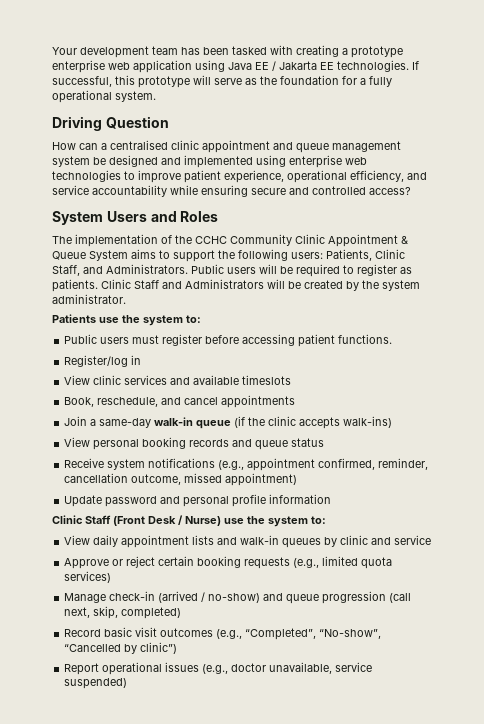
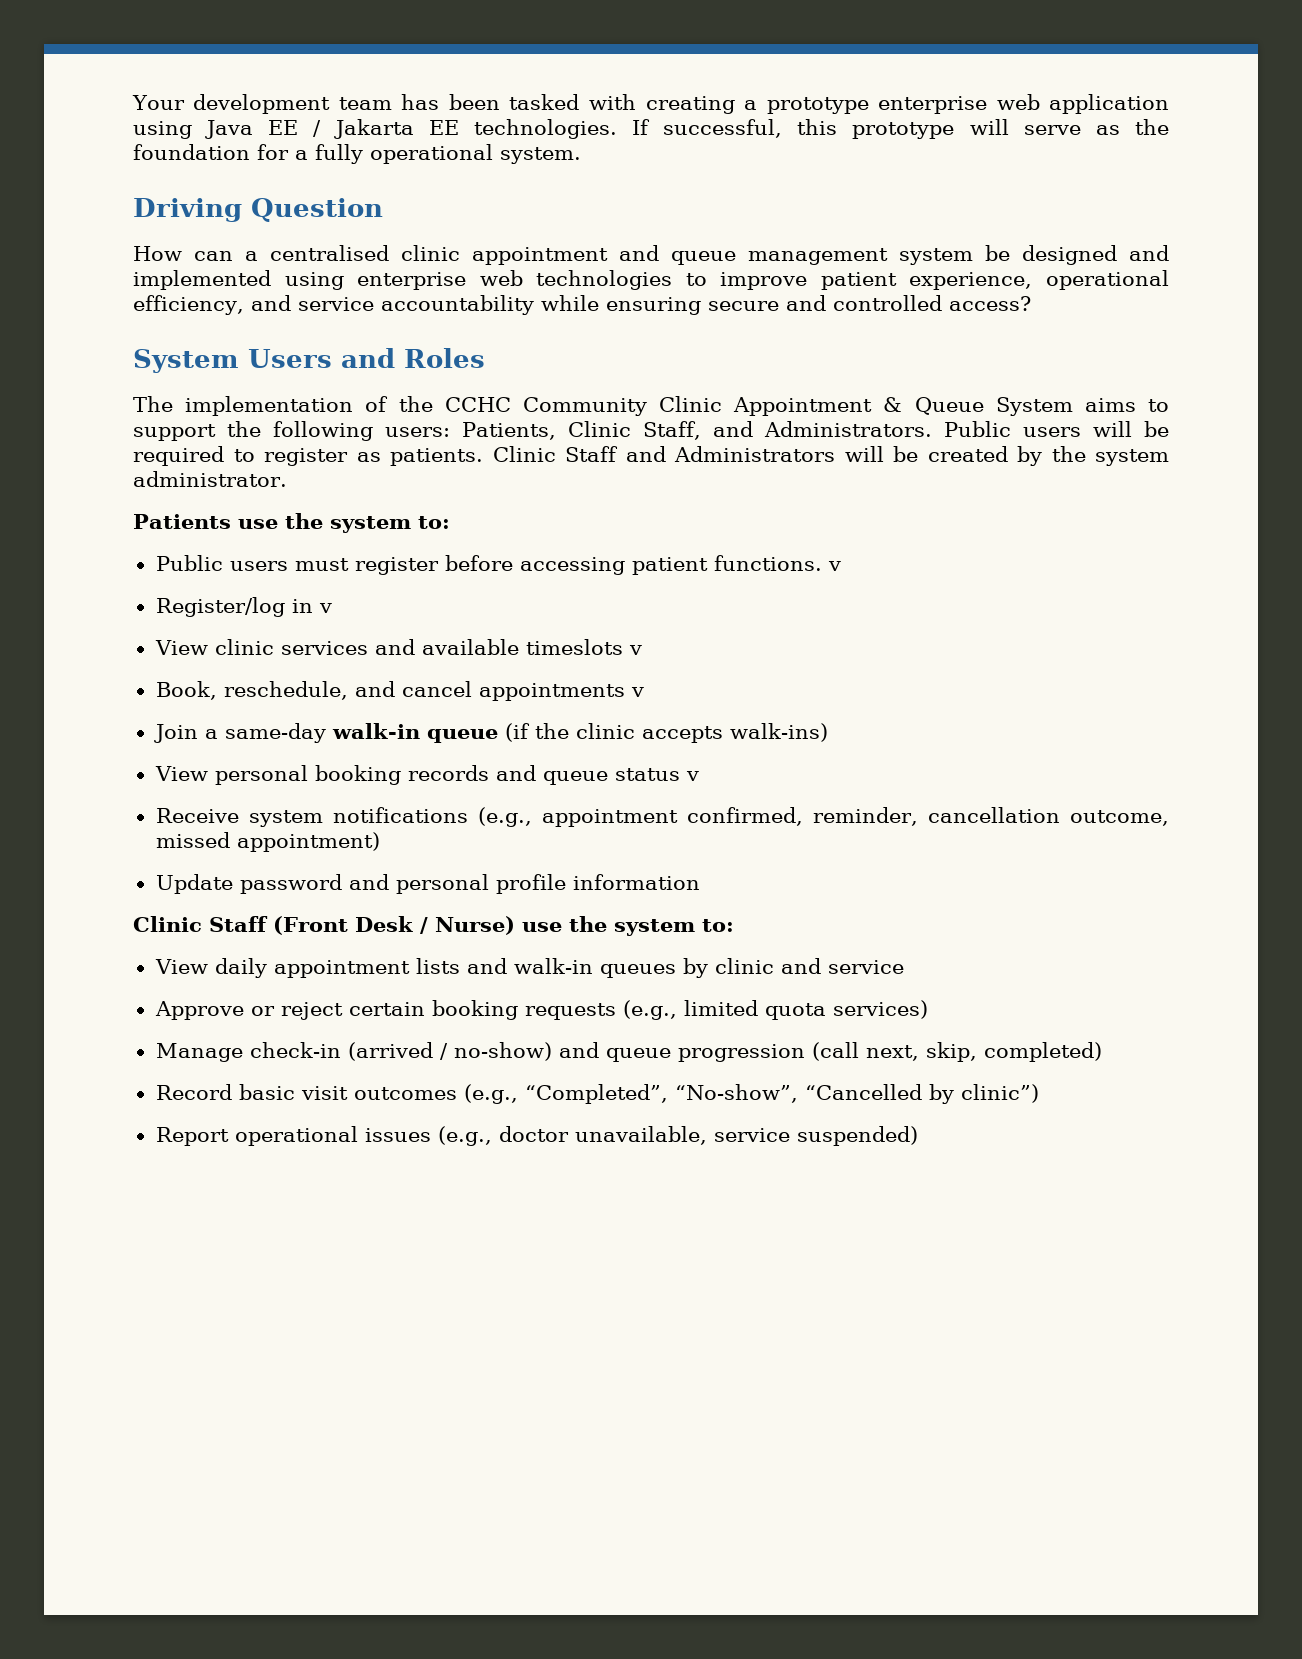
(393, 339) none -> [827,561,841,571] v
(142, 360) none -> [318,603,332,613] v
(292, 380) none -> [628,645,642,655] v
(296, 401) none -> [630,687,644,697] v
(325, 442) none -> [685,771,699,781] v

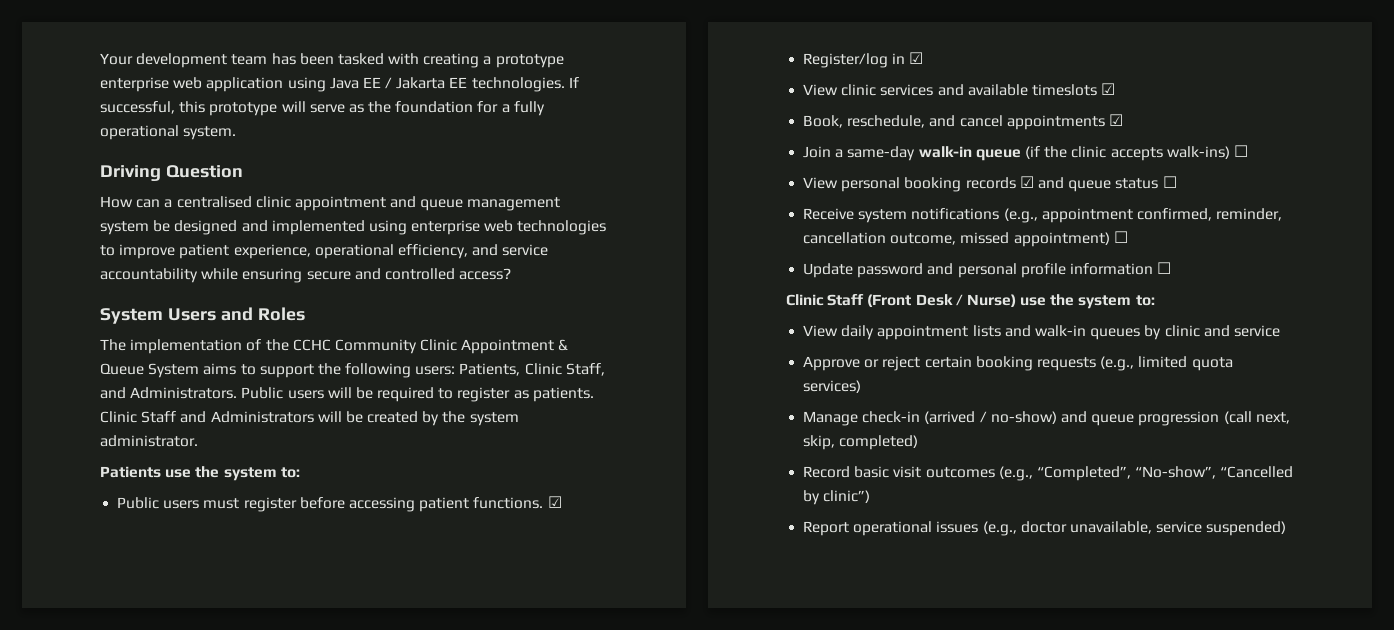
[827,561,841,571] v -> [547,496,562,508] ☑
[318,603,332,613] v -> [909,52,924,64] ☑
[628,645,642,655] v -> [1101,83,1116,95] ☑
[630,687,644,697] v -> [1108,114,1123,126] ☑
(828, 732) none -> [1233,145,1248,157] ☐
(489, 773) none -> [1019,176,1034,188] ☑
[685,771,699,781] v -> [1162,176,1177,188] ☐
(380, 842) none -> [1113,231,1128,243] ☐
(700, 882) none -> [1157,262,1172,274] ☐

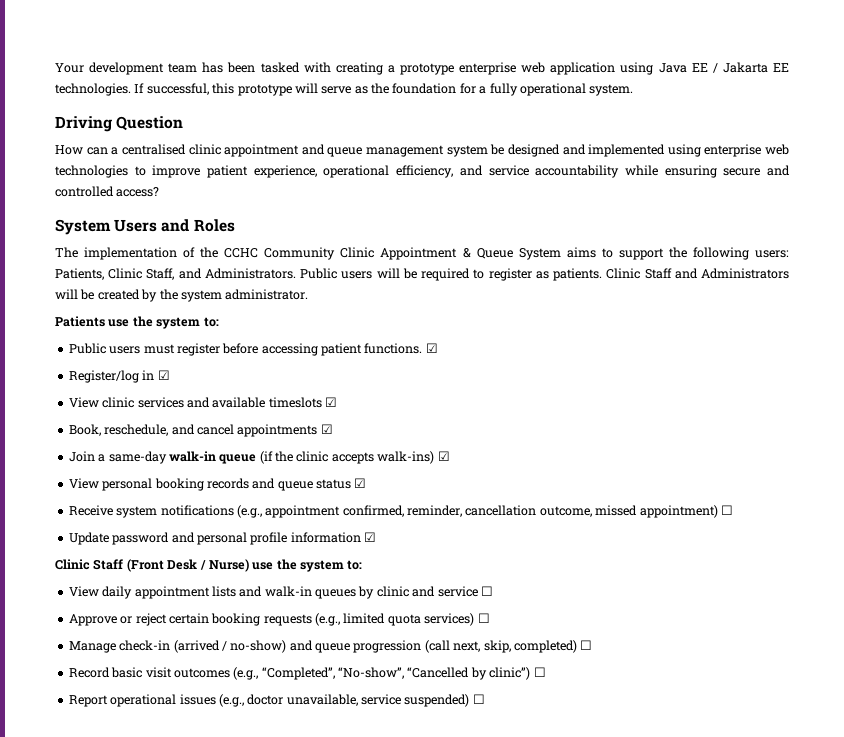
[1233,145,1248,157] ☐ -> [437,451,450,461] ☑
[1019,176,1034,188] ☑ -> (249, 483) none
[1162,176,1177,188] ☐ -> [354,478,367,488] ☑
[1157,262,1172,274] ☐ -> [364,532,376,542] ☑
(1280, 331) none -> [480,586,493,596] ☐
(862, 386) none -> [477,613,490,623] ☐
(919, 442) none -> [580,640,593,650] ☐
(871, 496) none -> [533,667,546,677] ☐
(1287, 528) none -> [472,694,485,704] ☐

